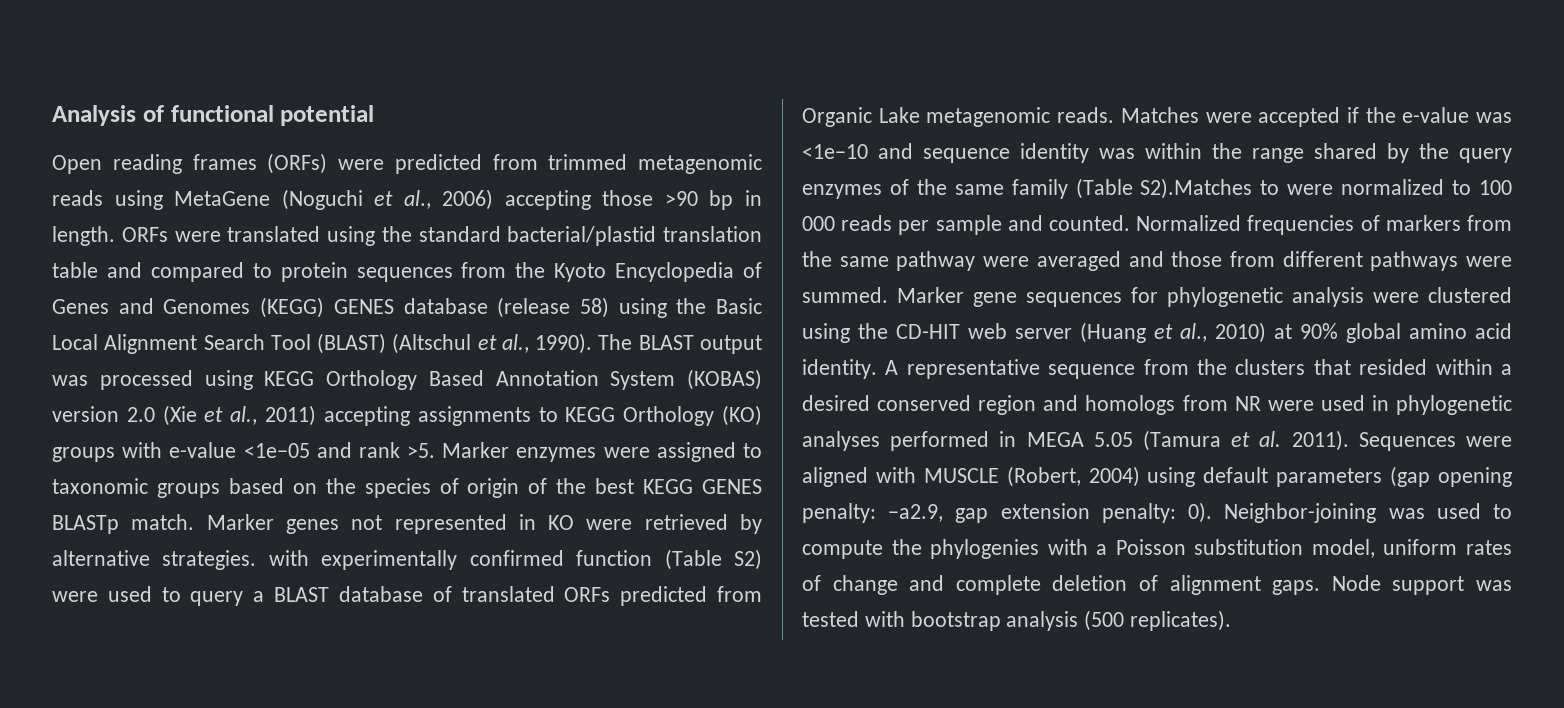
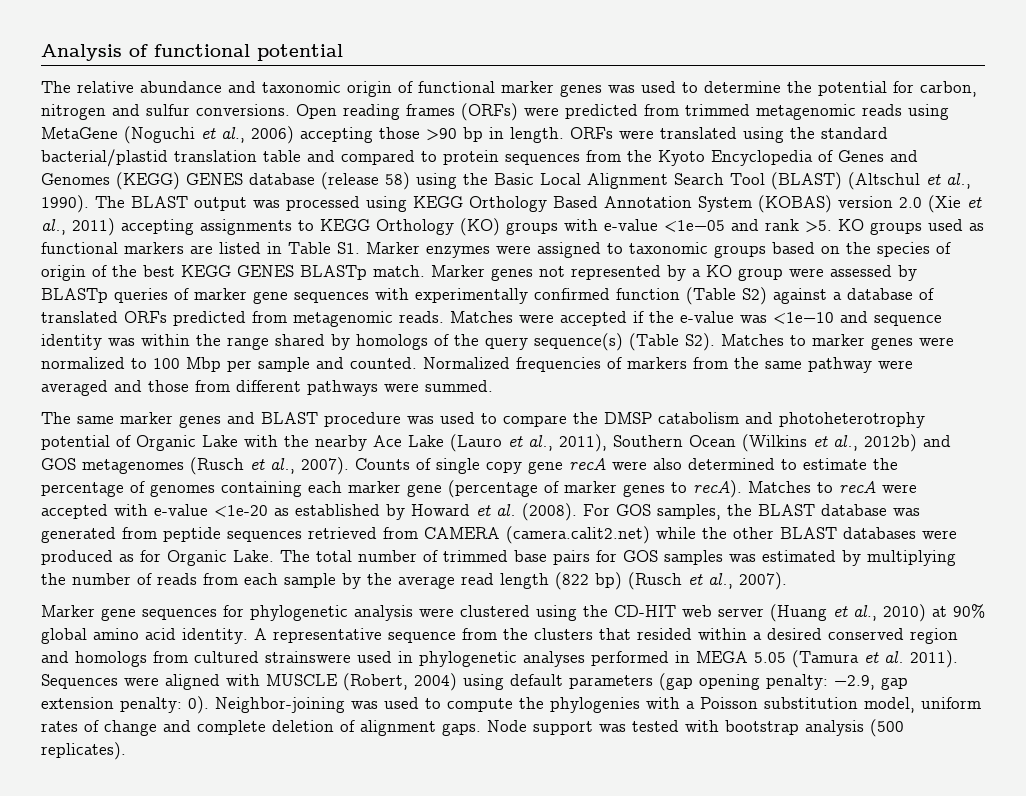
(375, 115) none -> [41,81,977,97] [41,104,290,120] The relative abundance and taxonomic origin of functional marker genes was used to determine the potential for carbon, nitrogen and sulfur conversions.
(436, 450) none -> [838,219,984,235] [41,242,360,254] KO groups used as functional markers are listed in Table S1.
[518,514,762,534] [52,550,257,570] in KO were retrieved by alternative strategies. -> [667,265,917,281] [41,288,369,304] by a KO group were assessed by BLASTp queries of marker gene sequences
[52,586,330,606] were used to query a BLAST -> [773,288,842,304] against a
[802,107,920,127] Organic Lake -> (287, 317) none
[1419,143,1512,163] [802,178,1280,199] the query enzymes of the same family (Table S2).Matches to -> [356,333,913,351] homologs of the query sequence(s) (Table S2). Matches to marker genes
[802,215,893,231] 000 reads -> [186,357,221,372] Mbp
(888, 295) none -> [41,412,925,428] [41,434,951,452] [41,457,898,475] [41,480,917,498] [41,503,920,521] [41,526,957,544] [41,550,956,566] [41,572,787,590] // The same marker genes and BLAST procedure was used to compare the DMSP catabolism and photoheterotrophy potential of Organic Lake with the nearby Ace Lake (Lauro et al., 2011), Southern Ocean (Wilkins et al., 2012b) and GOS metagenomes (Rusch et al., 2007). Counts of single copy gene recA were also determined to estimate the percentage of genomes containing each marker gene (percentage of marker genes to recA). Matches to recA were accepted with e-value <1e-20 as established by Howard et al. (2008). For GOS samples, the BLAST database was generated from peptide sequences retrieved from CAMERA (camera.calit2.net) while the other BLAST databases were produced as for Organic Lake. The total number of trimmed base pairs for GOS samples was estimated by multiplying the number of reads from each sample by the average read length (822 bp) (Rusch et al., 2007). //
[1234,396,1314,411] NR were -> [194,651,351,663] cultured strainswere
[888,504,944,522] −a2.9, -> [834,675,875,690] −2.9,

